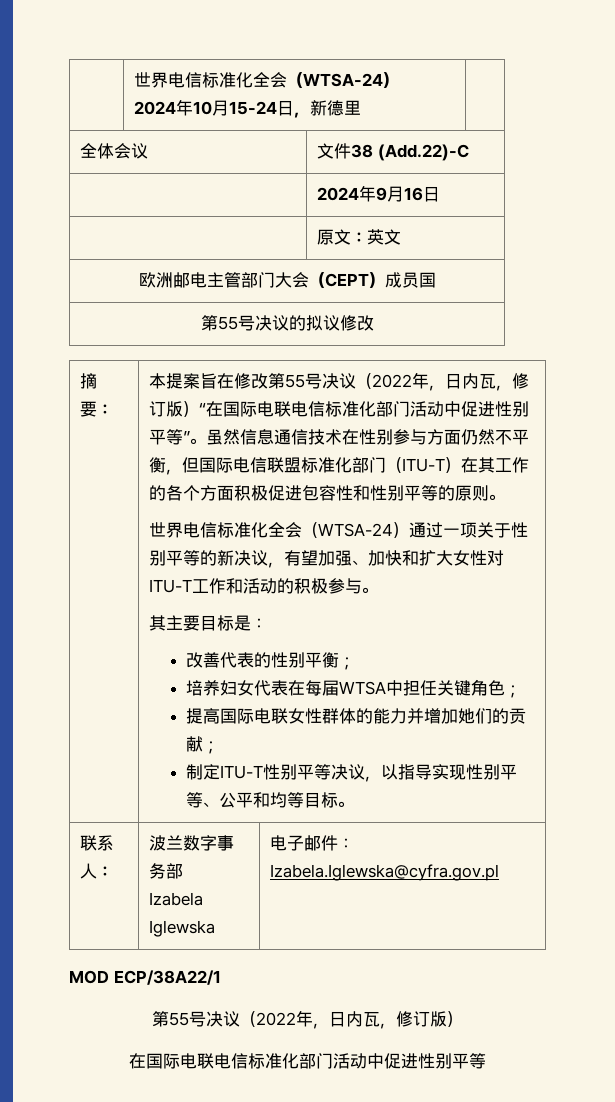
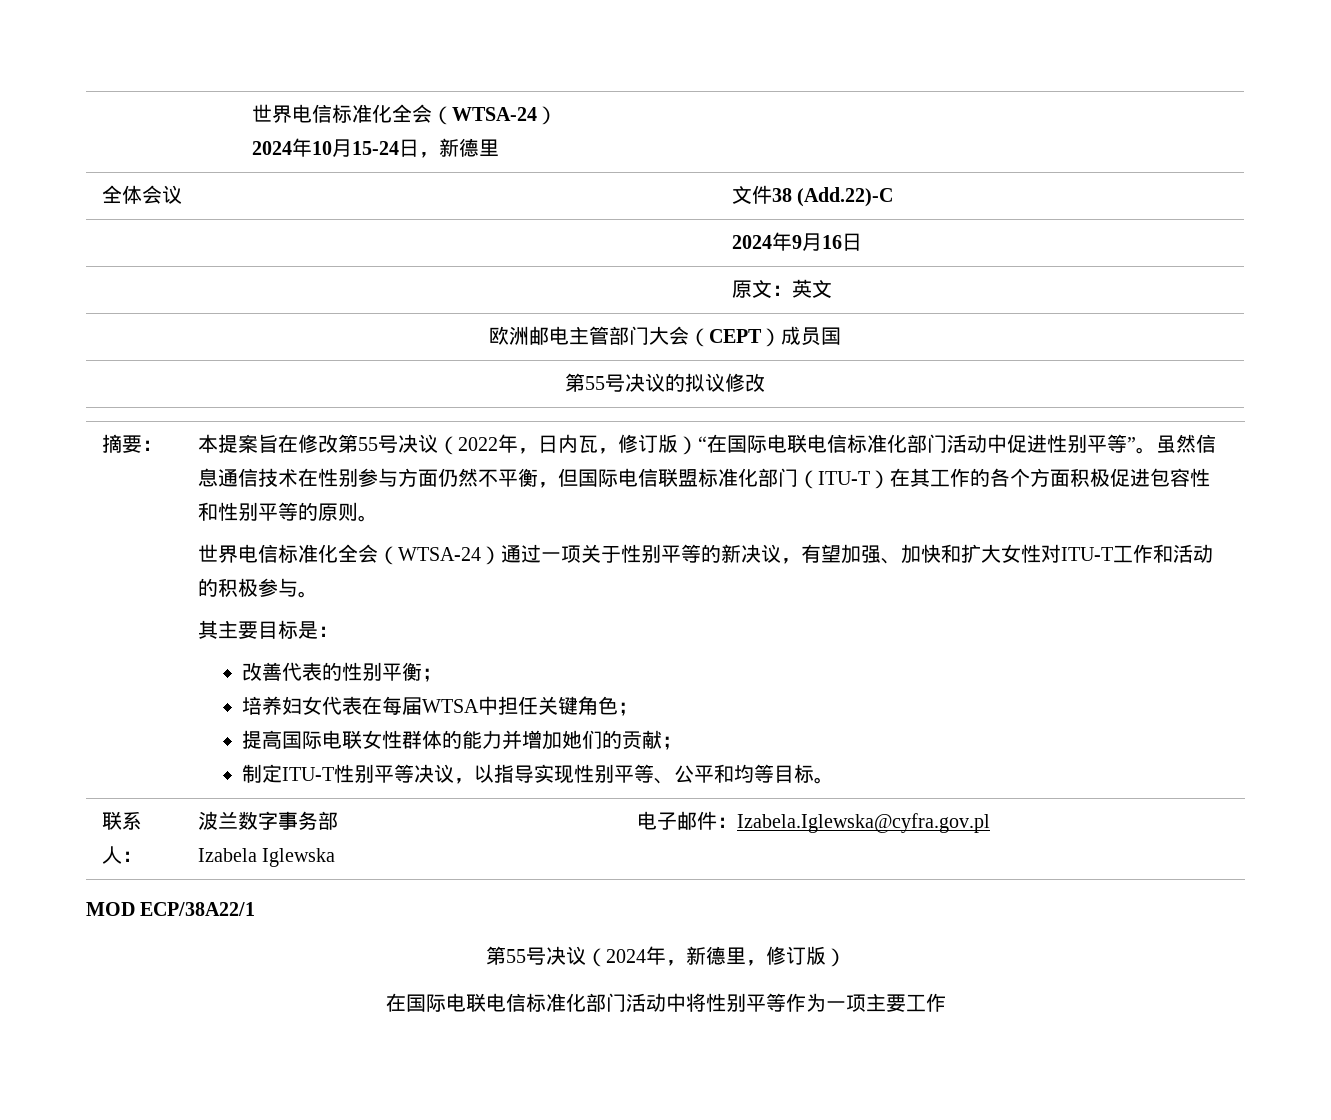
[256,1010,380,1029] 2022年，日内瓦 -> [605,946,746,966] 2024年，新德里
[384,1053,486,1069] 促进性别平等 -> [685,993,946,1012] 将性别平等作为一项主要工作

